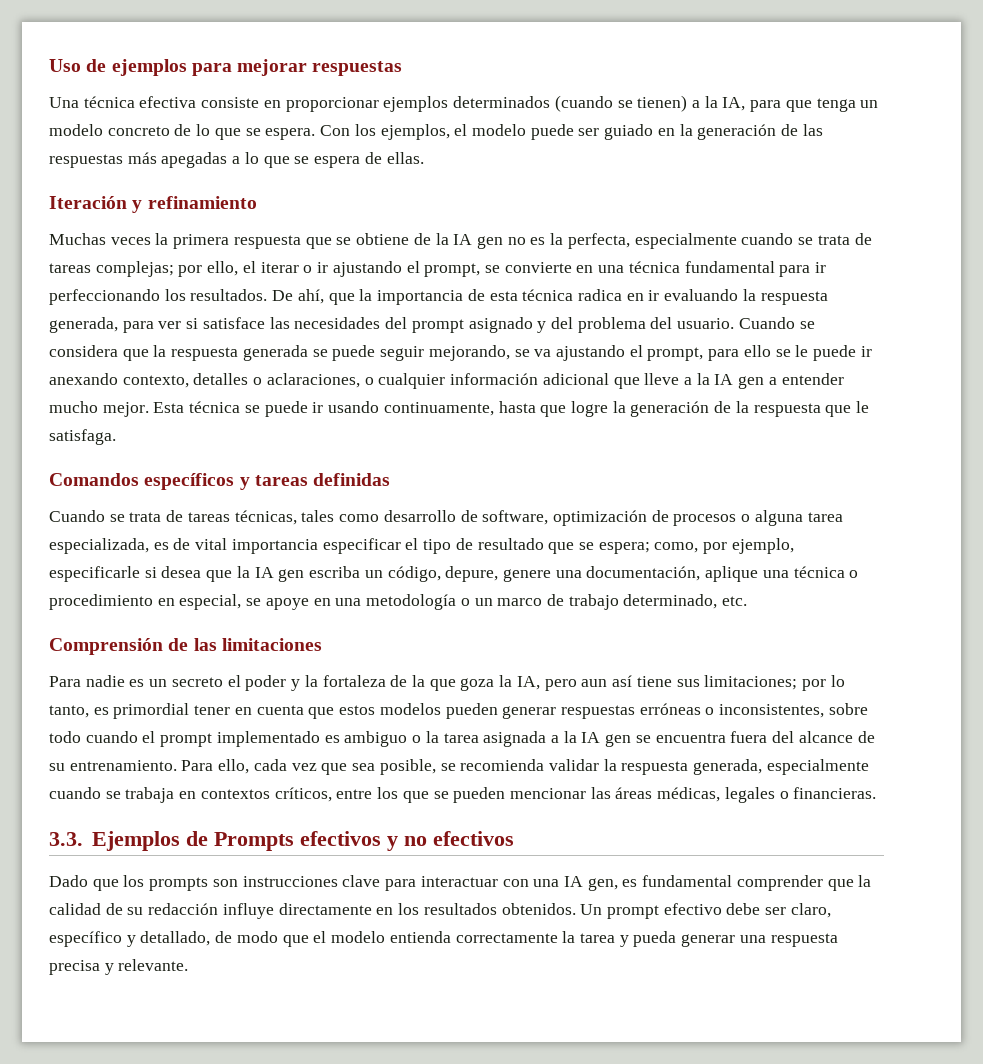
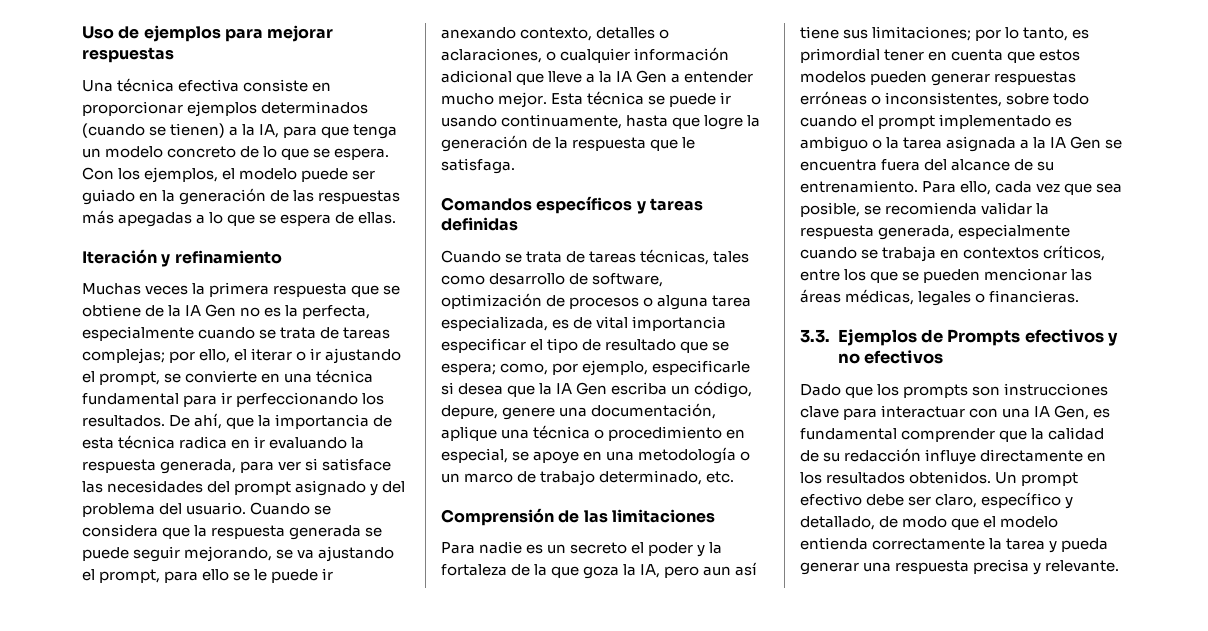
[476,236,503,249] gen -> [205,304,237,317] Gen
[738,376,765,389] gen -> [636,70,668,83] Gen
[278,569,305,582] gen -> [576,382,608,395] Gen
[605,734,632,747] gen -> [1070,136,1102,149] Gen
[587,878,618,891] gen, -> [1054,405,1090,420] Gen,

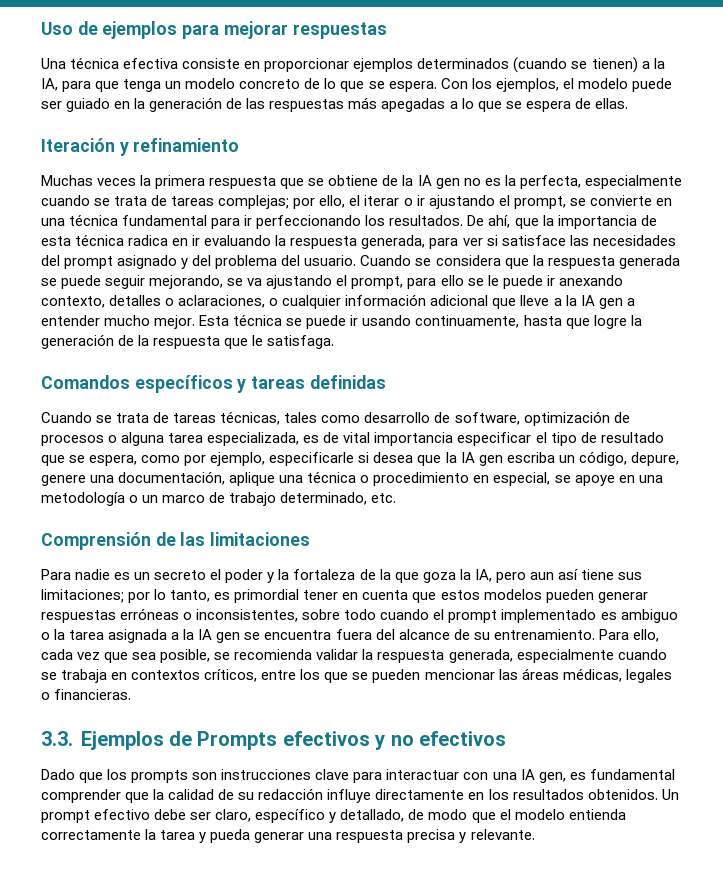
[205,304,237,317] Gen -> [435,178,460,189] gen
[636,70,668,83] Gen -> [598,298,623,309] gen
[441,363,549,375] espera; como, -> [89,455,181,466] espera, como
[576,382,608,395] Gen -> [478,455,503,466] gen
[1070,136,1102,149] Gen -> [216,632,241,643] gen
[1054,405,1090,420] Gen, -> [538,772,566,783] gen,

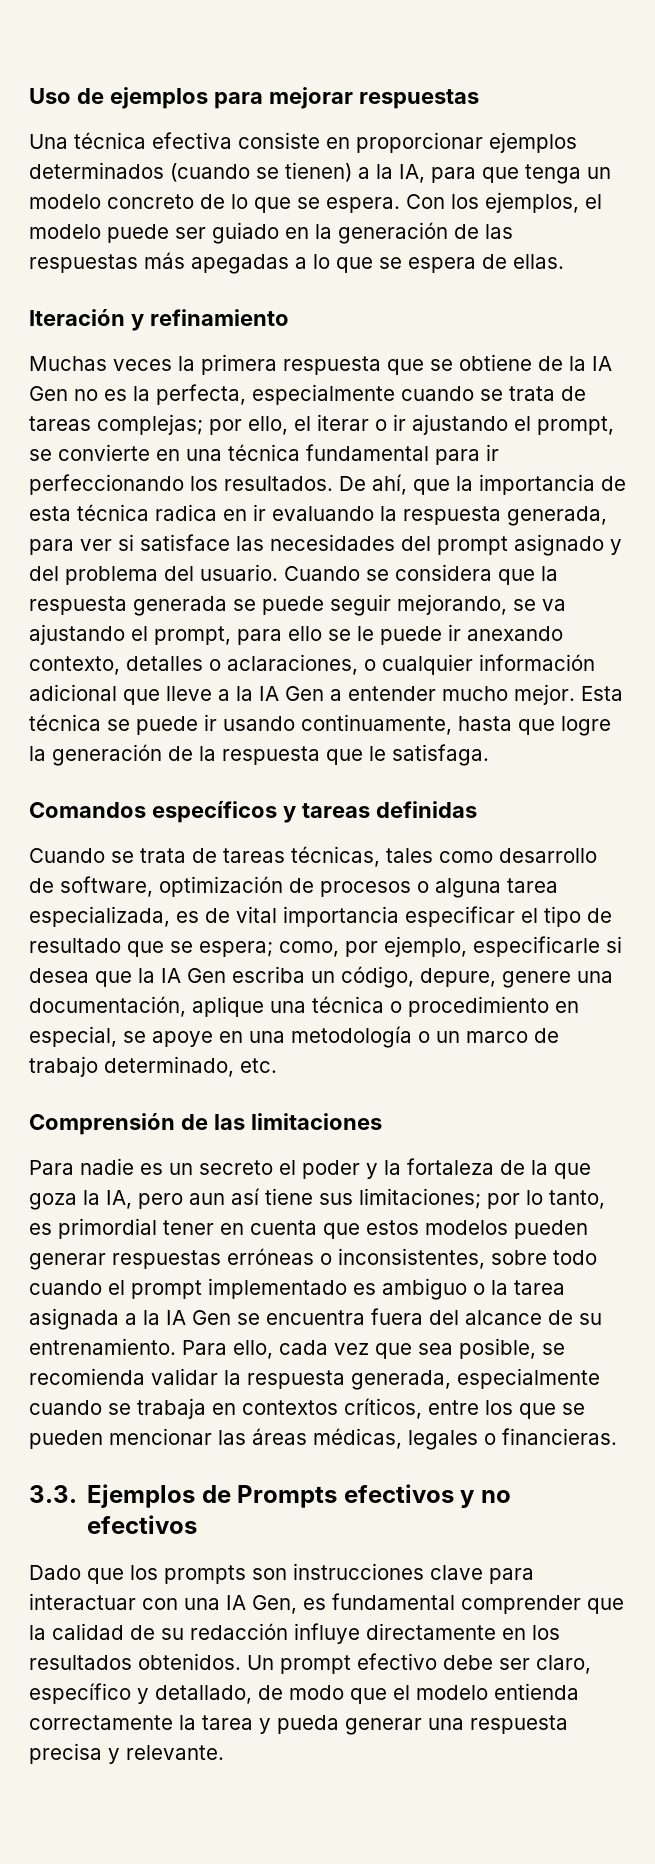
[435,178,460,189] gen -> [29,386,68,401] Gen
[598,298,623,309] gen -> [285,686,324,701] Gen
[89,455,181,466] espera, como -> [199,941,339,957] espera; como,
[478,455,503,466] gen -> [187,968,226,983] Gen
[216,632,241,643] gen -> [192,1310,231,1325] Gen
[538,772,566,783] gen, -> [252,1595,297,1614] Gen,

